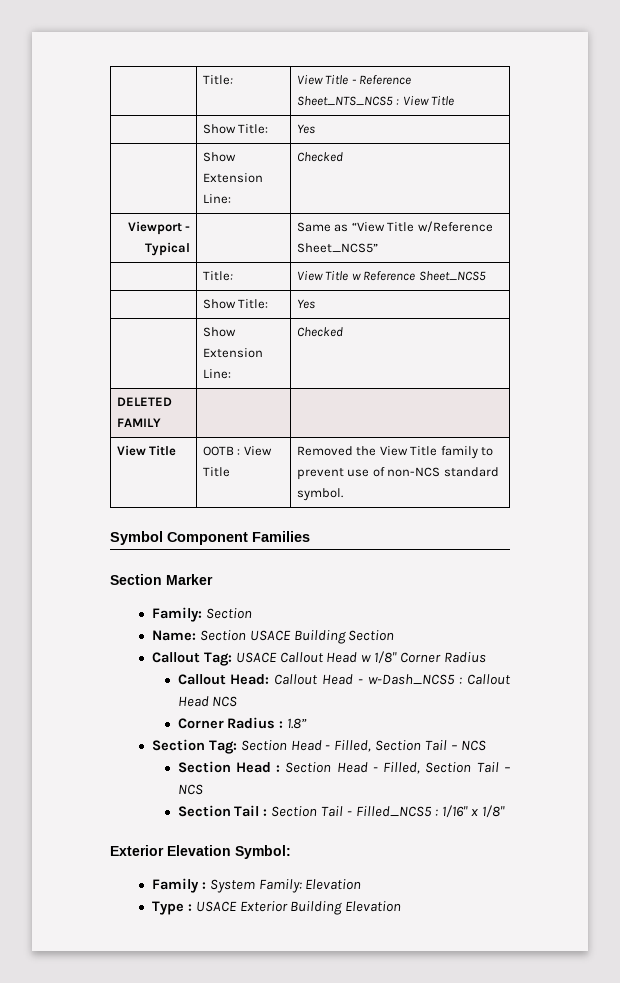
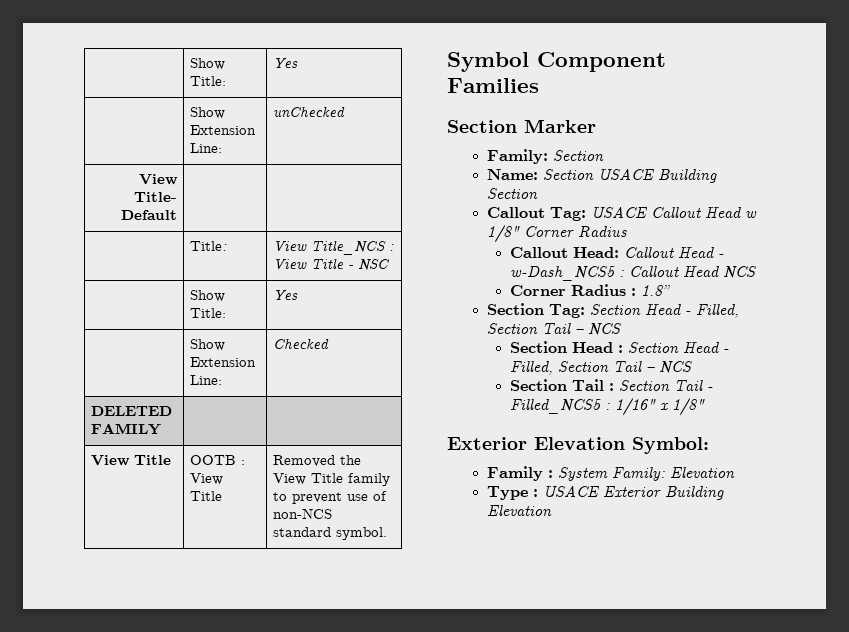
[202,75,233,85] [296,75,412,85] [296,96,455,106] [202,124,269,134] [296,124,315,134] [202,152,236,162] [202,173,263,183] [202,194,231,204] [296,152,343,162] [127,221,191,235] [145,242,191,256] [296,221,493,232] [296,243,378,253] [202,271,233,281] [296,271,486,281] | Title: | View Title - Reference Sheet_NTS_NCS5 : View Title // | Show Title: | Yes // | Show Extension Line: | Checked // Viewport - Typical | | Same as “View Title w/Reference Sheet_NCS5” // | Title: | View Title w Reference Sheet_NCS5 -> [190,58,226,70] [190,76,227,86] [273,58,299,68] [190,107,226,119] [190,125,257,135] [190,143,223,153] [273,106,346,118] [138,174,178,185] [133,192,177,202] [120,210,177,220] [190,241,228,251] [273,240,395,255] [273,258,391,271] | Show Title: | Yes // | Show Extension Line: | unChecked // View Title- Default | | // | Title: | View Title_NCS : View Title - NSC

